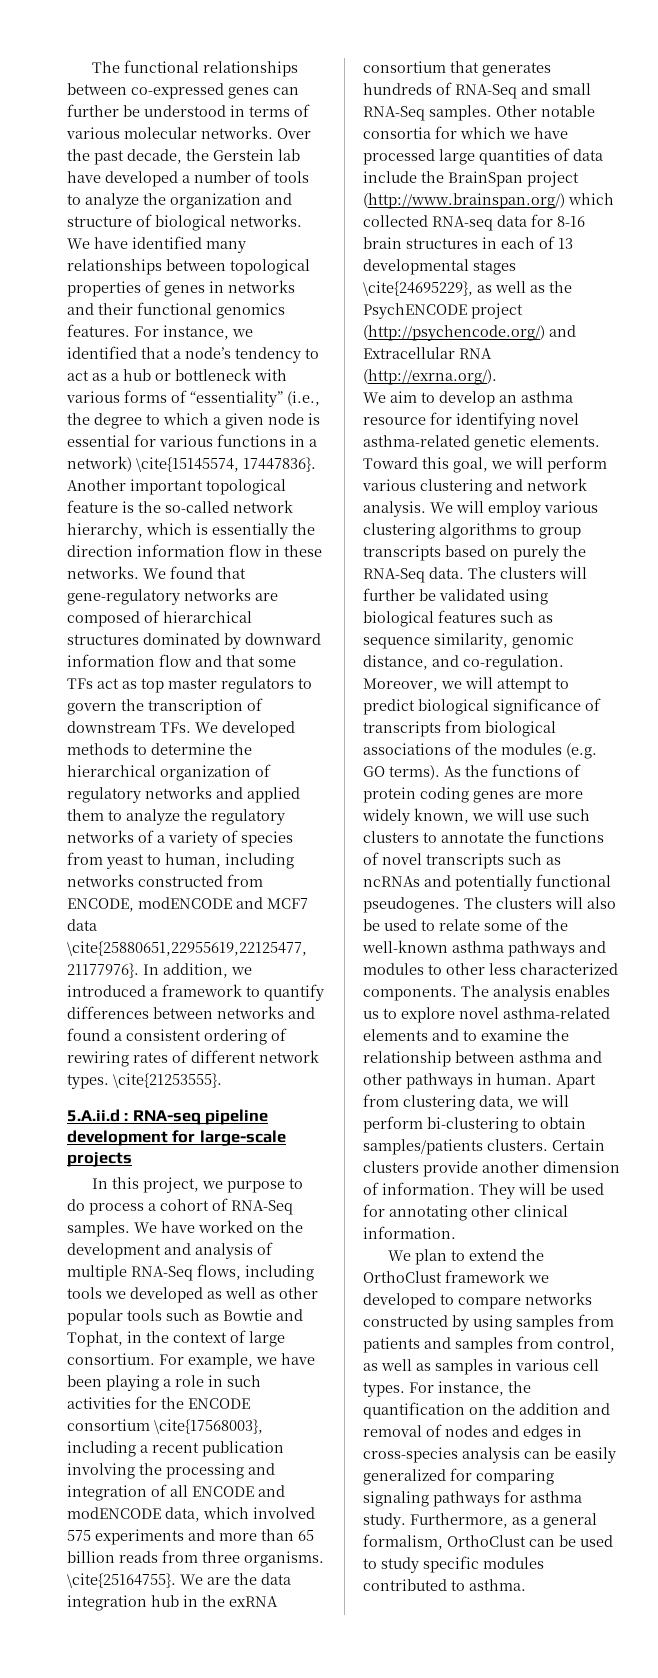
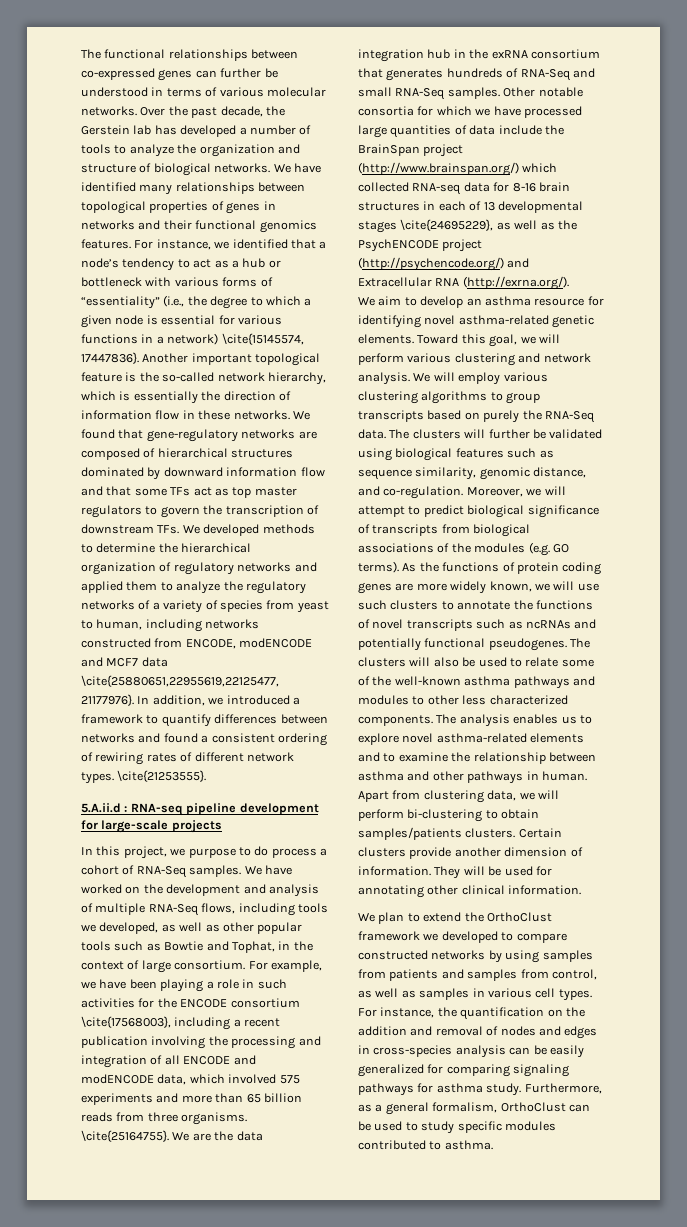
[67,171,101,183] have -> [154,125,177,135] has
(133, 551) none -> [278,391,291,401] of
[130,1287,203,1303] developed -> [99,922,159,934] developed,
[525,1292,592,1305] [363,1315,448,1327] networks constructed -> [358,950,486,960] constructed networks

